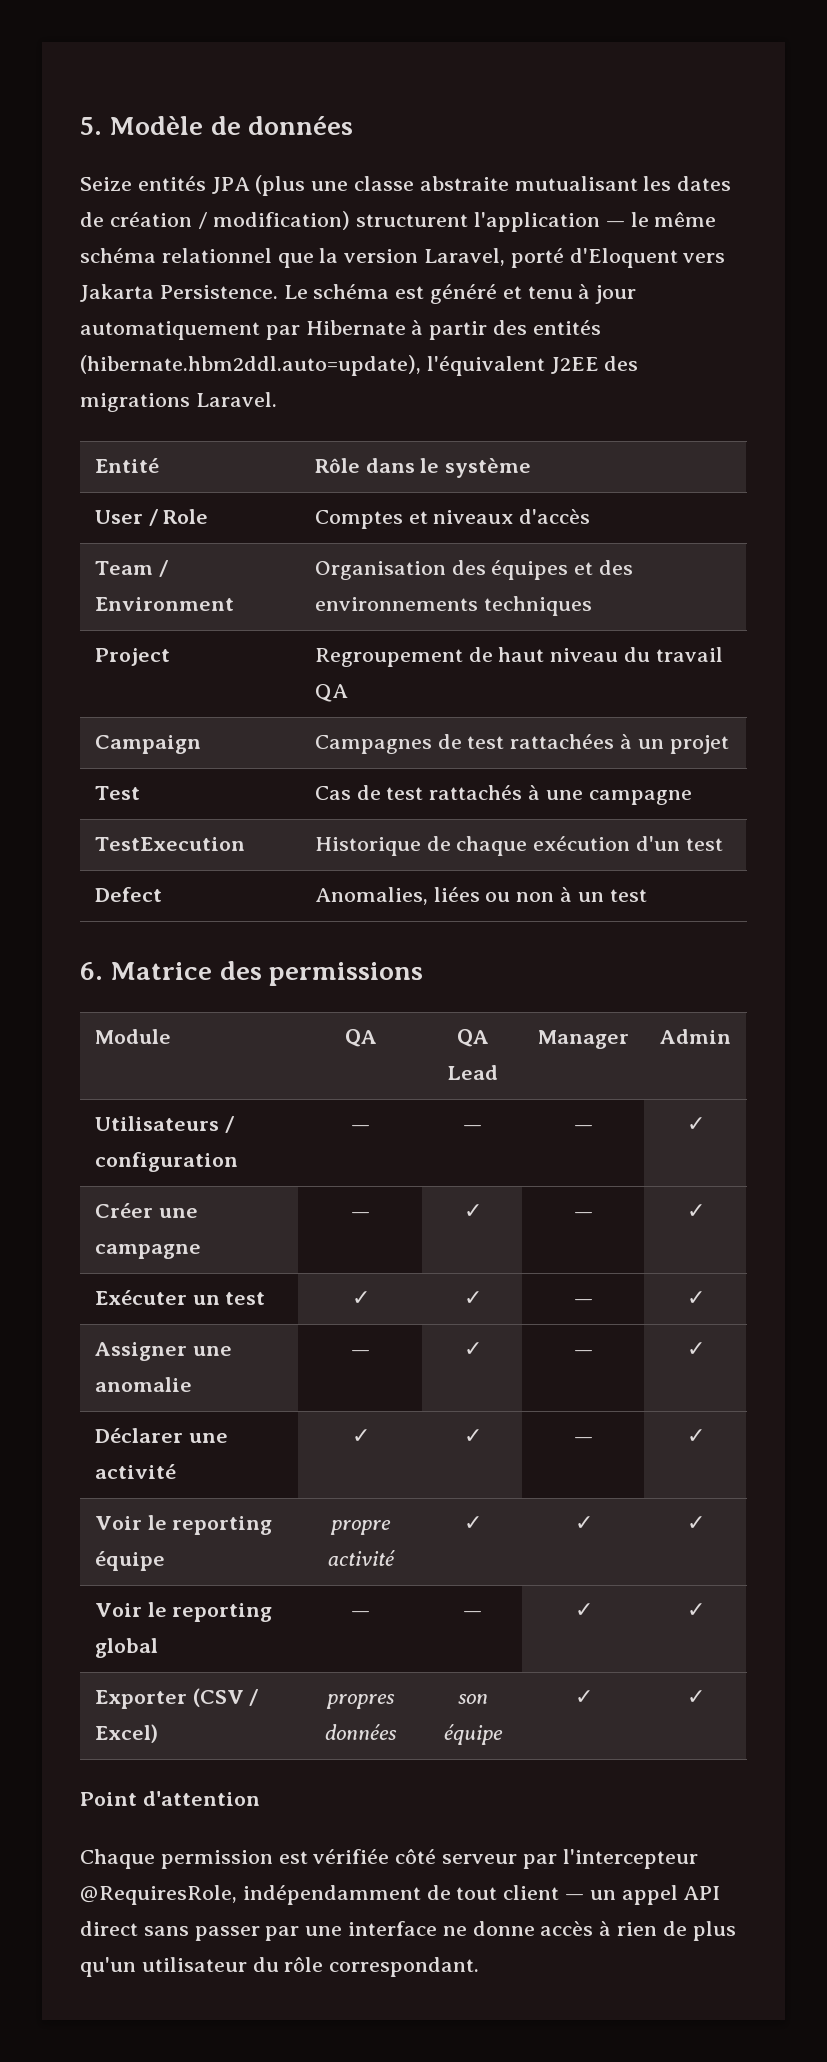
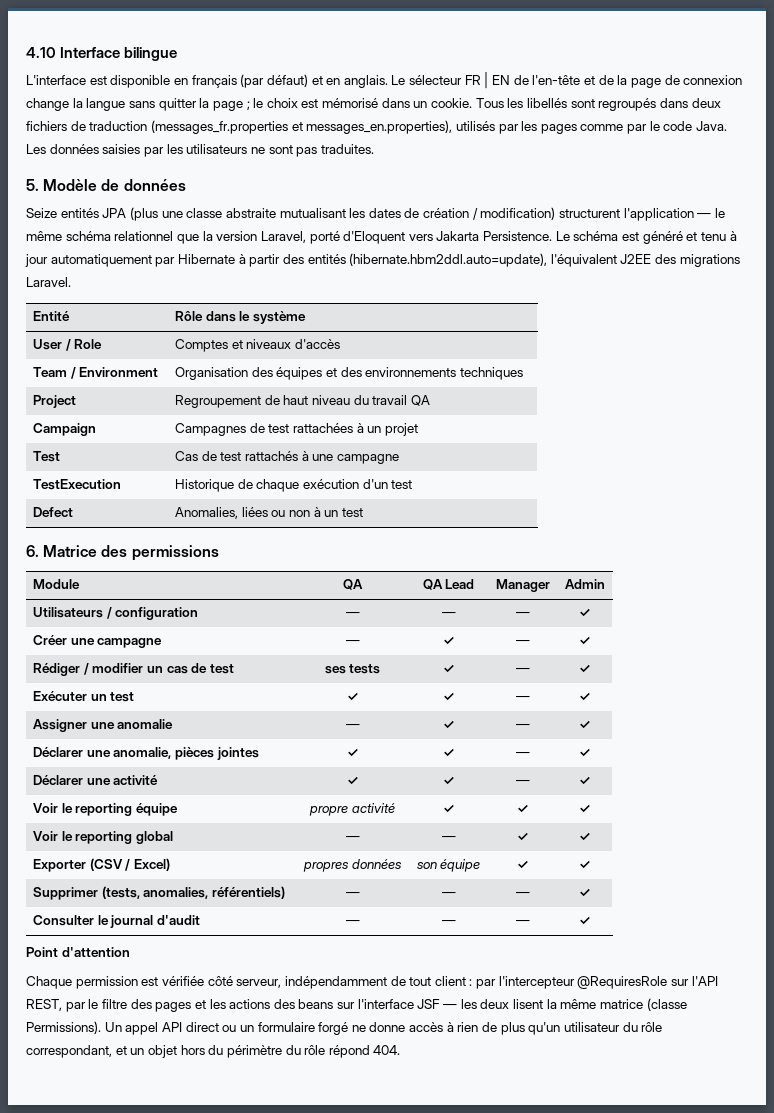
(80, 126) none -> [26,47,178,61] [26,72,743,89] [26,98,721,111] [26,120,728,134] [26,144,374,157] 4.10 Interface bilingue // L'interface est disponible en français (par défaut) et en anglais. Le sélecteur FR | EN de l'en-tête et de la page de connexion change la langue sans quitter la page ; le choix est mémorisé dans un cookie. Tous les libellés sont regroupés dans deux fichiers de traduction (messages_fr.properties et messages_en.properties), utilisés par les pages comme par le code Java. Les données saisies par les utilisateurs ne sont pas traduites. //
(705, 1211) none -> [32,663,234,676] [324,664,381,674] [442,664,455,673] [516,668,530,673] [579,664,591,673] // Rédiger / modifier un cas de test | ses tests | ✓ | — | ✓
(705, 1349) none -> [32,747,259,760] [346,748,359,757] [442,748,455,757] [516,752,530,757] [579,748,591,757] // Déclarer une anomalie, pièces jointes | ✓ | ✓ | — | ✓
(705, 1697) none -> [32,886,285,900] [345,892,360,897] [441,892,456,897] [516,892,530,897] [579,888,591,897] [32,915,200,928] [345,920,360,925] [441,920,456,925] [516,920,530,925] [579,916,591,925] // Supprimer (tests, anomalies, référentiels) | — | — | — | ✓ // Consulter le journal d'audit | — | — | — | ✓
[442,1849,698,1869] [80,1885,721,1905] [80,1921,438,1941] serveur par l'intercepteur @RequiresRole, indépendamment de tout client — un appel API direct sans passer par une interface -> [236,976,718,989] [26,998,687,1012] [26,1021,349,1035] serveur, indépendamment de tout client : par l'intercepteur @RequiresRole sur l'API REST, par le filtre des pages et les actions des beans sur l'interface JSF — les deux lisent la même matrice (classe Permissions). Un appel API direct ou un formulaire forgé
[329,1957,480,1977] correspondant. -> [26,1045,401,1058] correspondant, et un objet hors du périmètre du rôle répond 404.

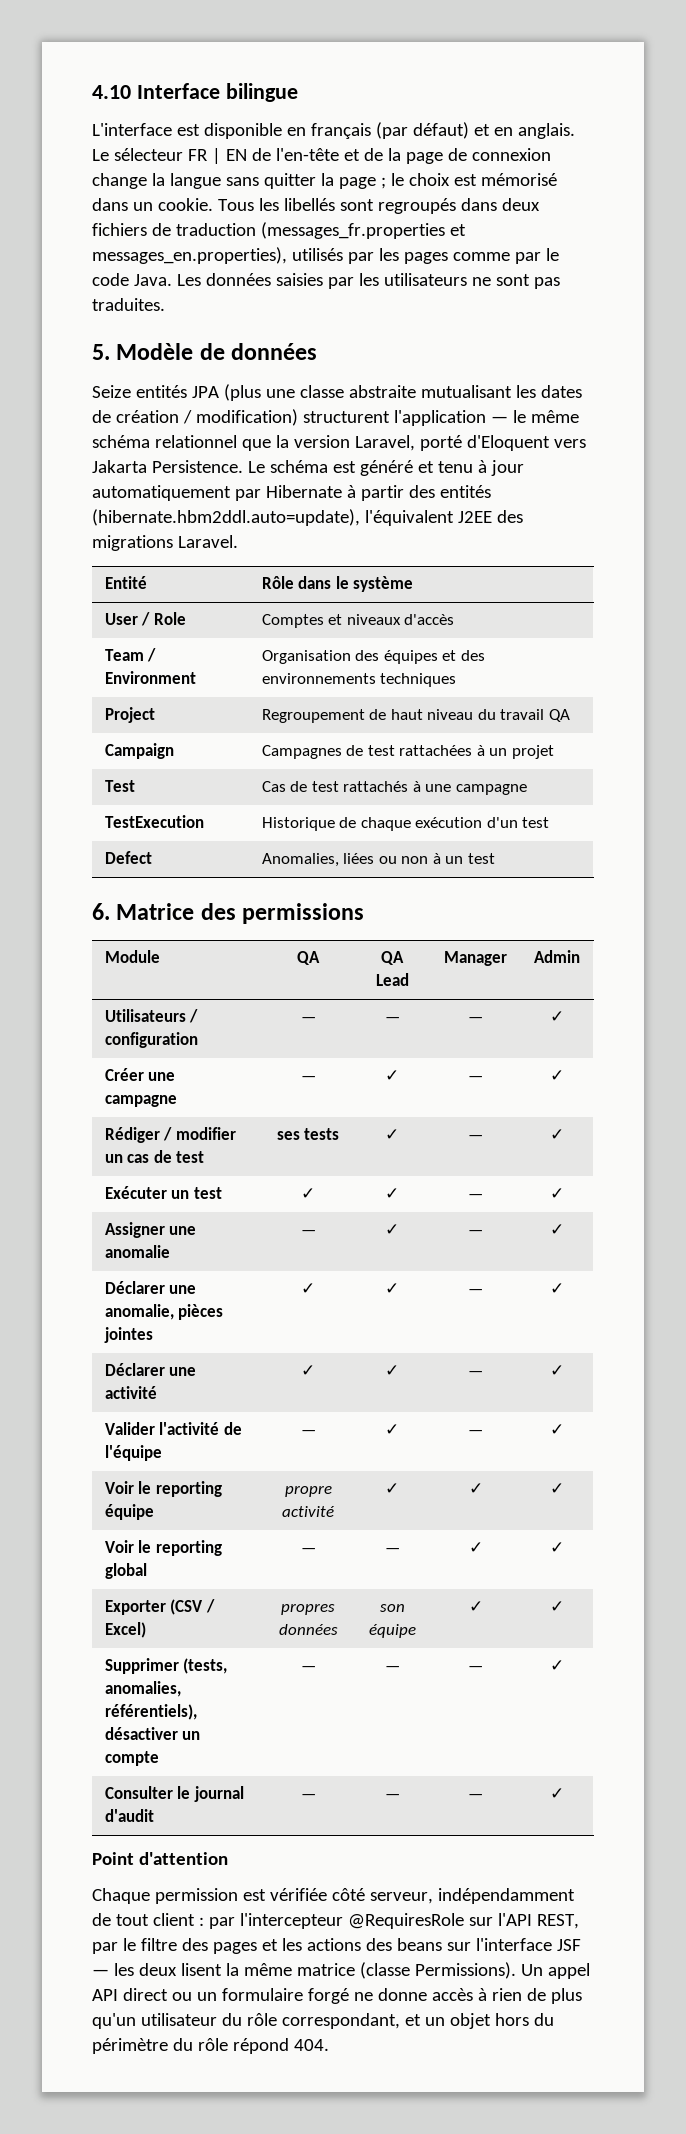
(591, 780) none -> [104,1422,242,1435] [104,1445,162,1461] [300,1430,316,1435] [385,1424,399,1435] [468,1430,483,1435] [550,1424,564,1435] // Valider l'activité de l'équipe | — | ✓ | — | ✓
[211,886,285,899] référentiels) -> [104,1704,197,1720] [104,1727,201,1740] [104,1751,159,1766] référentiels), désactiver un compte

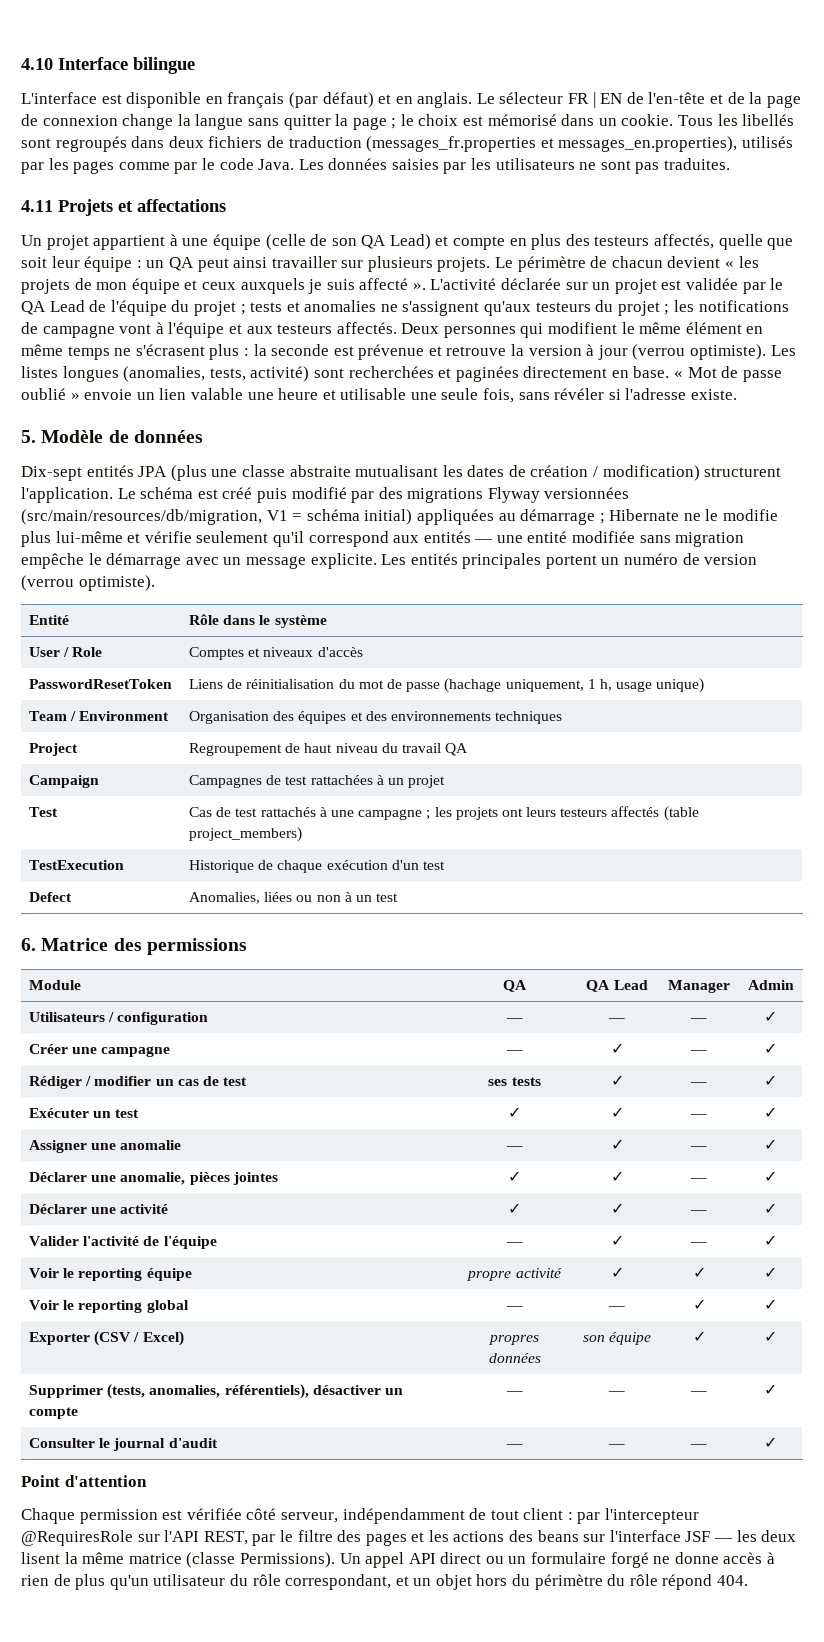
(165, 304) none -> [21,199,226,216] [21,234,794,250] [21,256,759,272] [21,278,784,294] [21,300,789,316] [21,322,764,338] [21,344,796,360] [21,366,782,382] [21,388,738,403] // 4.11 Projets et affectations // Un projet appartient à une équipe (celle de son QA Lead) et compte en plus des testeurs affectés, quelle que soit leur équipe : un QA peut ainsi travailler sur plusieurs projets. Le périmètre de chacun devient « les projets de mon équipe et ceux auxquels je suis affecté ». L'activité déclarée sur un projet est validée par le QA Lead de l'équipe du projet ; tests et anomalies ne s'assignent qu'aux testeurs du projet ; les notifications de campagne vont à l'équipe et aux testeurs affectés. Deux personnes qui modifient le même élément en même temps ne s'écrasent plus : la seconde est prévenue et retrouve la version à jour (verrou optimiste). Les listes longues (anomalies, tests, activité) sont recherchées et paginées directement en base. « Mot de passe oublié » envoie un lien valable une heure et utilisable une seule fois, sans révéler si l'adresse existe.
[92,385,131,398] Seize -> [21,466,82,481] Dix-sept
[393,410,579,426] [92,435,586,451] [92,460,524,476] [92,485,491,501] [92,509,523,526] [92,535,238,551] l'application — le même schéma relationnel que la version Laravel, porté d'Eloquent vers Jakarta Persistence. Le schéma est généré et tenu à jour automatiquement par Hibernate à partir des entités (hibernate.hbm2ddl.auto=update), l'équivalent J2EE des migrations Laravel. -> [21,487,630,503] [21,509,779,525] [21,531,745,547] [21,553,758,569] [21,575,155,591] l'application. Le schéma est créé puis modifié par des migrations Flyway versionnées (src/main/resources/db/migration, V1 = schéma initial) appliquées au démarrage ; Hibernate ne le modifie plus lui-même et vérifie seulement qu'il correspond aux entités — une entité modifiée sans migration empêche le démarrage avec un message explicite. Les entités principales portent un numéro de version (verrou optimiste).
(455, 619) none -> [29,679,173,689] [189,678,705,693] // PasswordResetToken | Liens de réinitialisation du mot de passe (hachage uniquement, 1 h, usage unique)
(527, 789) none -> [426,806,699,821] [189,827,303,842] ; les projets ont leurs testeurs affectés (table project_members)

